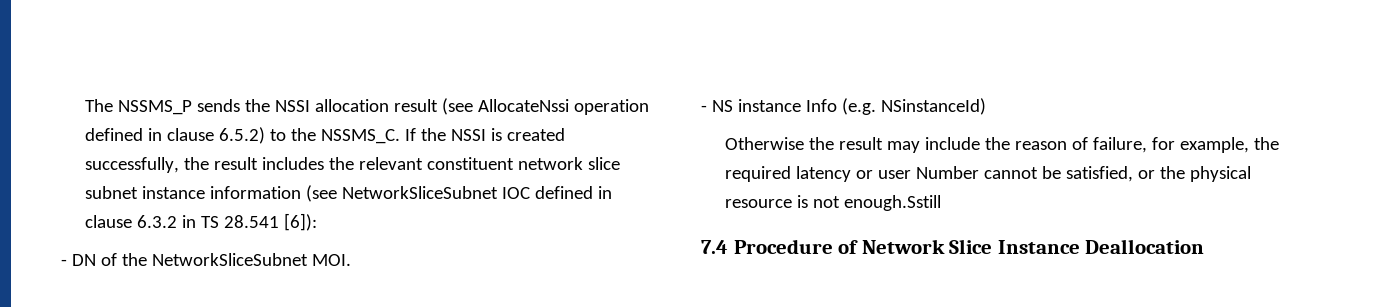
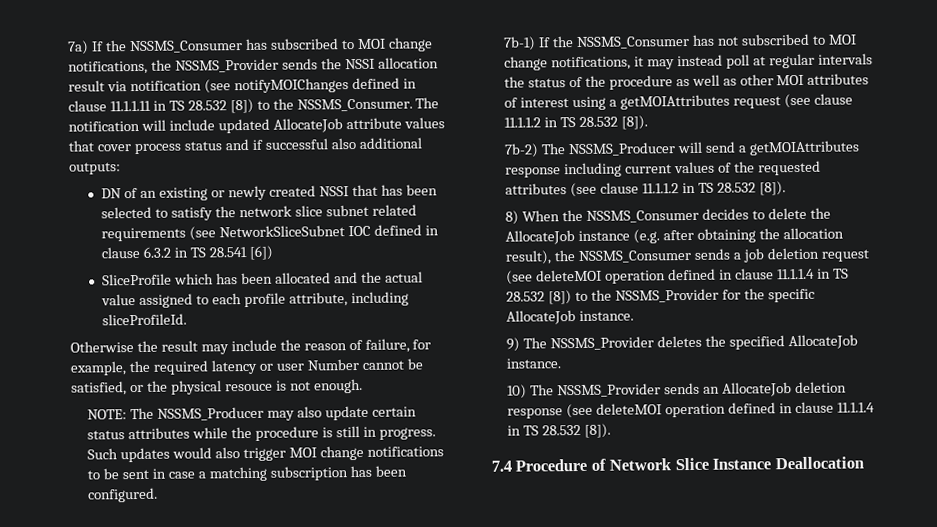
[84,99,192,115] The NSSMS_P -> [67,37,433,55] [68,58,280,75] 7a) If the NSSMS_Consumer has subscribed to MOI change notifications, the NSSMS_Provider
[441,98,649,115] [84,127,565,144] [84,157,514,173] (see AllocateNssi operation defined in clause 6.5.2) to the NSSMS_C. If the NSSI is created successfully, the result includes the relevant constituent -> [107,77,417,94] [68,97,440,114] [68,117,445,134] [68,137,422,155] [69,162,122,175] [101,184,438,201] [101,206,237,221] via notification (see notifyMOIChanges defined in clause 11.1.1.11 in TS 28.532 [8]) to the NSSMS_Consumer. The notification will include updated AllocateJob attribute values that cover process status and if successful also additional outputs: // DN of an existing or newly created NSSI that has been selected to satisfy the
[141,186,301,199] instance information -> [371,204,417,216] [101,227,187,242] related requirements
[283,213,317,231] [61,253,351,266] [701,98,986,115] [6]): // - DN of the NetworkSliceSubnet MOI. // - NS instance Info (e.g. NSinstanceId) -> [248,245,273,260] [102,271,423,286] [101,291,409,308] [102,313,188,326] [6]) // SliceProfile which has been allocated and the actual value assigned to each profile attribute, including sliceProfileId.
[724,199,792,208] resource -> [224,383,273,392] resouce
[843,195,941,211] enough.Sstill -> [313,378,363,394] [87,405,417,421] [87,425,436,441] [87,445,444,463] [87,465,407,482] [88,487,159,503] [503,33,857,51] [504,53,873,71] [504,73,870,90] [504,93,853,111] [504,115,648,130] [504,140,860,158] [505,160,821,178] [505,181,786,198] [505,207,831,225] [505,227,844,245] [505,247,869,265] [506,268,849,285] [506,288,815,305] [506,310,635,325] [506,334,858,352] [506,358,562,369] [507,381,847,399] [507,401,875,419] [507,423,611,438] enough. // NOTE: The NSSMS_Producer may also update certain status attributes while the procedure is still in progress. Such updates would also trigger MOI change notifications to be sent in case a matching subscription has been configured. // 7b-1) If the NSSMS_Consumer has not subscribed to MOI change notifications, it may instead poll at regular intervals the status of the procedure as well as other MOI attributes of interest using a getMOIAttributes request (see clause 11.1.1.2 in TS 28.532 [8]). // 7b-2) The NSSMS_Producer will send a getMOIAttributes response including current values of the requested attributes (see clause 11.1.1.2 in TS 28.532 [8]). // 8) When the NSSMS_Consumer decides to delete the AllocateJob instance (e.g. after obtaining the allocation result), the NSSMS_Consumer sends a job deletion request (see deleteMOI operation defined in clause 11.1.1.4 in TS 28.532 [8]) to the NSSMS_Provider for the specific AllocateJob instance. // 9) The NSSMS_Provider deletes the specified AllocateJob instance. // 10) The NSSMS_Provider sends an AllocateJob deletion response (see deleteMOI operation defined in clause 11.1.1.4 in TS 28.532 [8]).

